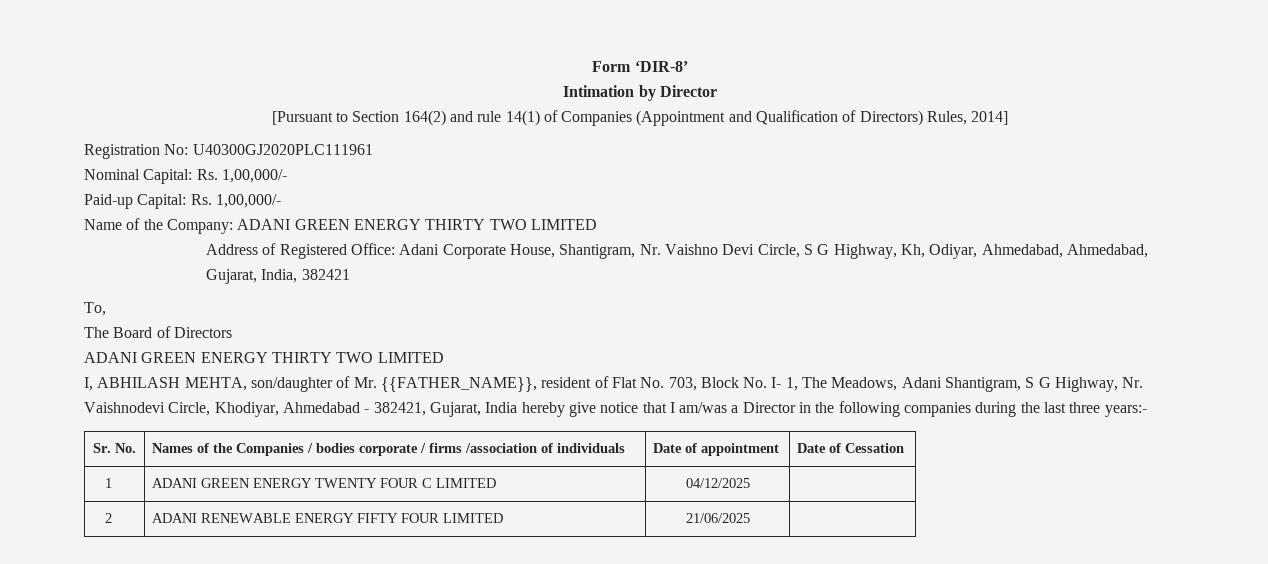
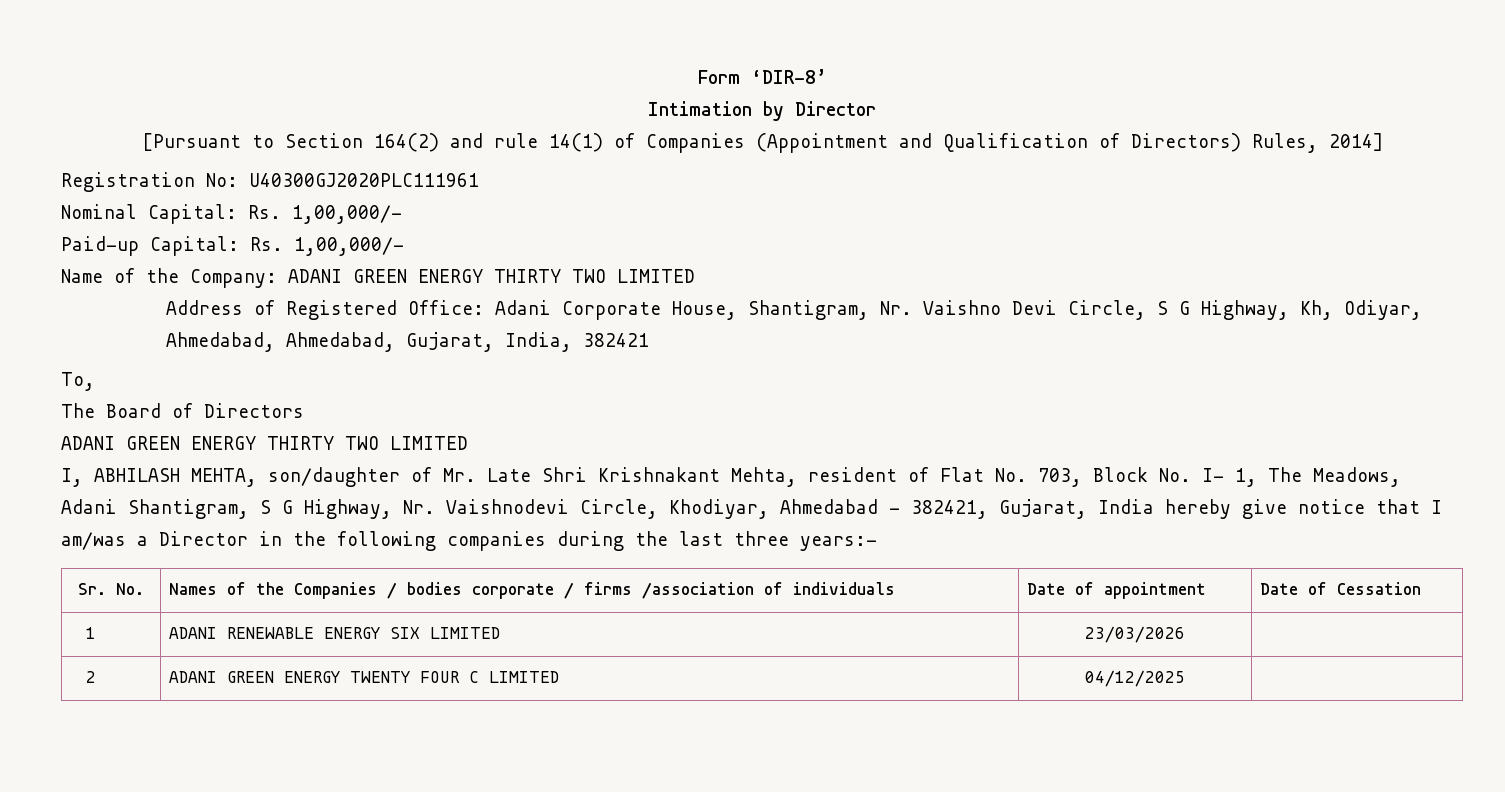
[380,377,537,392] {{FATHER_NAME}}, -> [487,467,797,487] Late Shri Krishnakant Mehta,
(113, 483) none -> [169,627,501,639] [1085,626,1185,643] [85,671,96,683] | ADANI RENEWABLE ENERGY SIX LIMITED | 23/03/2026 | // 2
[105,513,113,523] [151,513,503,523] [685,513,750,523] // 2 | ADANI RENEWABLE ENERGY FIFTY FOUR LIMITED | 21/06/2025 | -> (1185, 678) none

